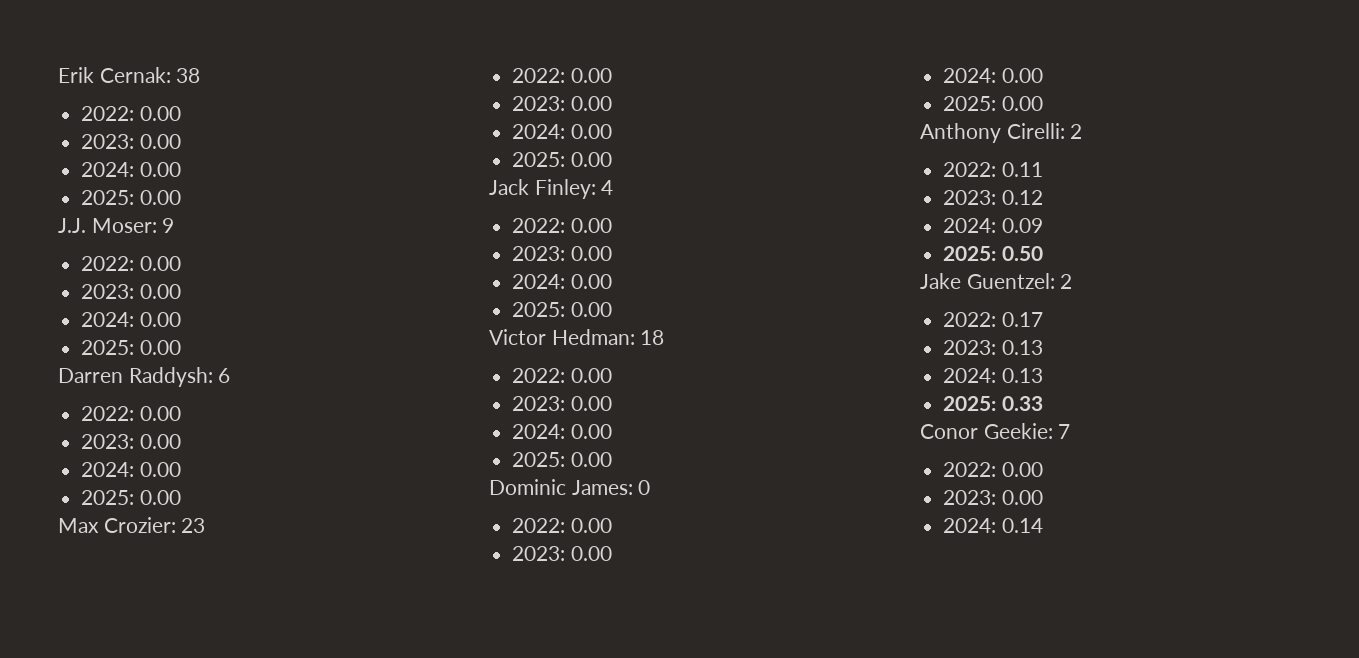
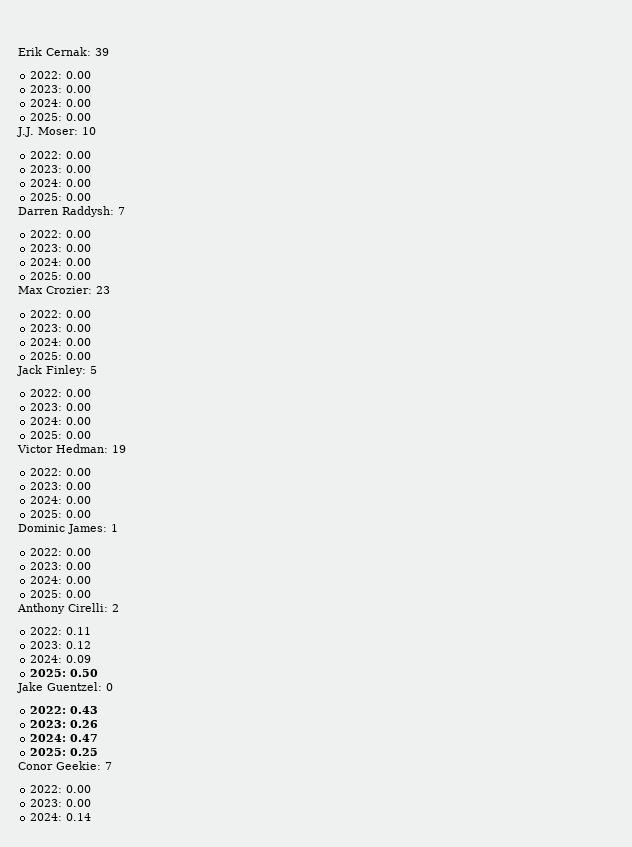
[176,68,201,83] 38 -> [95,48,109,56] 39
[162,218,175,233] 9 -> [82,127,96,135] 10
[218,368,231,383] 6 -> [118,207,125,215] 7
[601,180,614,195] 4 -> [90,366,97,374] 5
[640,330,665,345] 18 -> [112,445,126,453] 19
[638,480,651,495] 0 -> [111,524,118,532] 1
[1060,274,1073,289] [943,312,1043,327] [943,340,1043,355] [943,368,1043,383] [943,396,1043,411] 2 // 2022: 0.17 // 2023: 0.13 // 2024: 0.13 // 2025: 0.33 -> [106,683,113,691] [30,706,99,714] [30,720,99,728] [30,734,99,742] [30,748,99,756] 0 // 2022: 0.43 // 2023: 0.26 // 2024: 0.47 // 2025: 0.25

